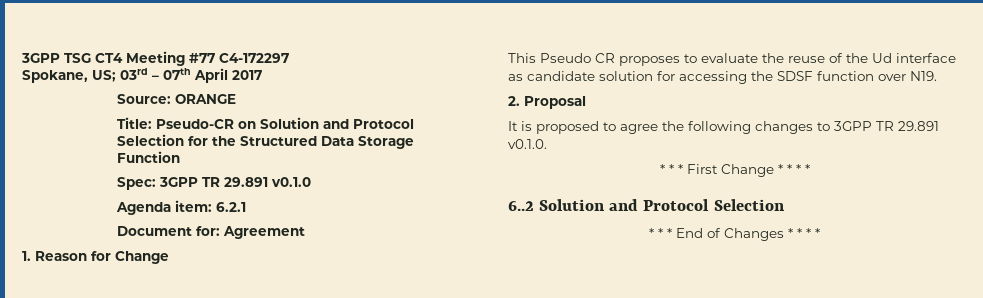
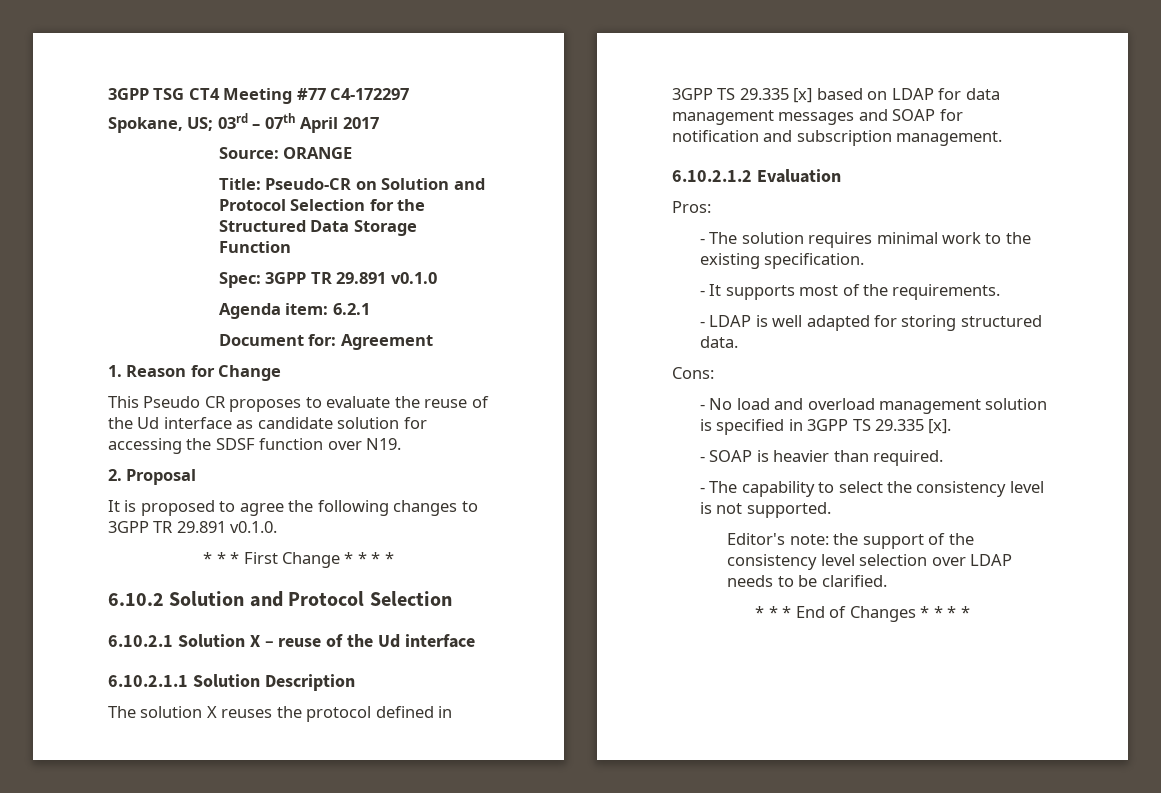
[508,199,785,211] 6..2 Solution and Protocol Selection -> [108,591,452,607] [108,634,475,648] [108,674,355,691] [108,706,453,722] [672,88,1000,103] [672,109,963,125] [672,130,1003,146] [672,169,841,183] [672,201,711,213] [699,232,1031,248] [699,253,865,269] [699,284,1001,300] [699,315,1042,331] [699,336,738,348] [672,367,714,379] [699,398,1048,414] [699,419,952,435] [699,450,943,466] [699,481,1044,497] [699,502,831,518] [727,533,974,549] [727,554,1013,570] [727,575,887,587] 6.10.2 Solution and Protocol Selection // 6.10.2.1 Solution X – reuse of the Ud interface // 6.10.2.1.1 Solution Description // The solution X reuses the protocol defined in 3GPP TS 29.335 [x] based on LDAP for data management messages and SOAP for notification and subscription management. // 6.10.2.1.2 Evaluation // Pros: // - The solution requires minimal work to the existing specification. // - It supports most of the requirements. // - LDAP is well adapted for storing structured data. // Cons: // - No load and overload management solution is specified in 3GPP TS 29.335 [x]. // - SOAP is heavier than required. // - The capability to select the consistency level is not supported. // Editor's note: the support of the consistency level selection over LDAP needs to be clarified.

